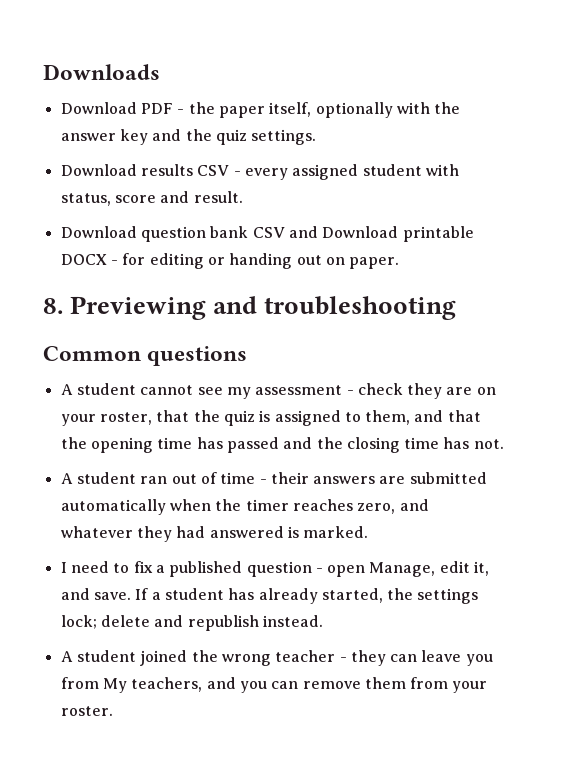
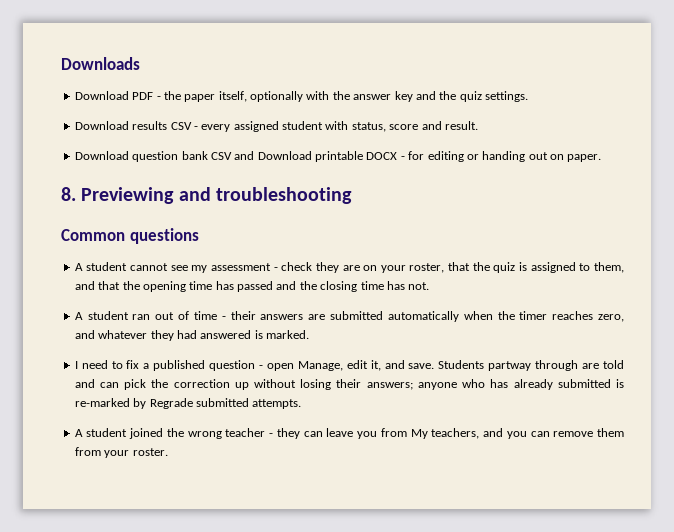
[135,588,479,604] [60,615,323,631] If a student has already started, the settings lock; delete and republish instead. -> [438,360,624,371] [74,379,624,390] [74,398,302,409] Students partway through are told and can pick the correction up without losing their answers; anyone who has already submitted is re-marked by Regrade submitted attempts.

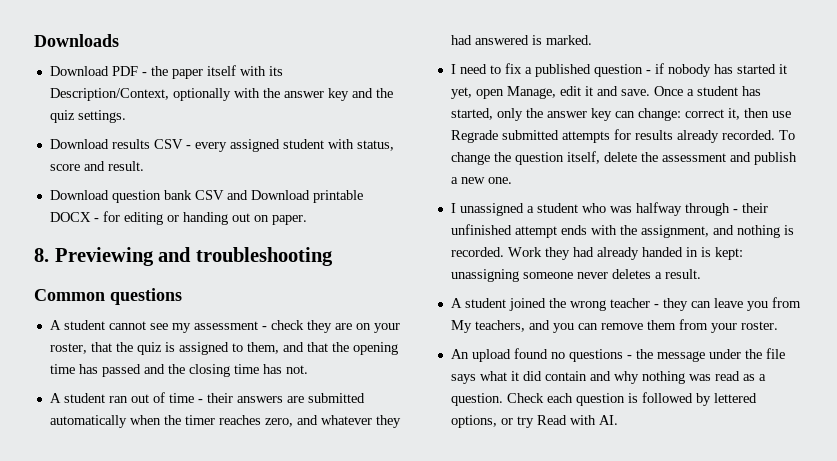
[218,91,247,102] itself, -> [206,65,283,76] [49,88,169,101] itself with its Description/Context,
(264, 367) none -> [654,63,787,77] [450,87,472,99] if nobody has started it yet,
[370,360,381,371] it, -> [584,86,593,96] it
[438,360,624,371] [74,379,624,390] [74,398,302,409] Students partway through are told and can pick the correction up without losing their answers; anyone who has already submitted is re-marked by Regrade submitted attempts. -> [653,86,761,96] [450,108,791,121] [450,129,795,143] [450,151,797,165] [450,177,512,184] [450,202,768,216] [450,224,794,238] [450,247,743,260] [450,269,701,282] Once a student has started, only the answer key can change: correct it, then use Regrade submitted attempts for results already recorded. To change the question itself, delete the assessment and publish a new one. // I unassigned a student who was halfway through - their unfinished attempt ends with the assignment, and nothing is recorded. Work they had already handed in is kept: unassigning someone never deletes a result.
(168, 452) none -> [450,348,785,362] [450,371,766,384] [450,392,757,406] [450,415,618,428] // An upload found no questions - the message under the file says what it did contain and why nothing was read as a question. Check each question is followed by lettered options, or try Read with AI.

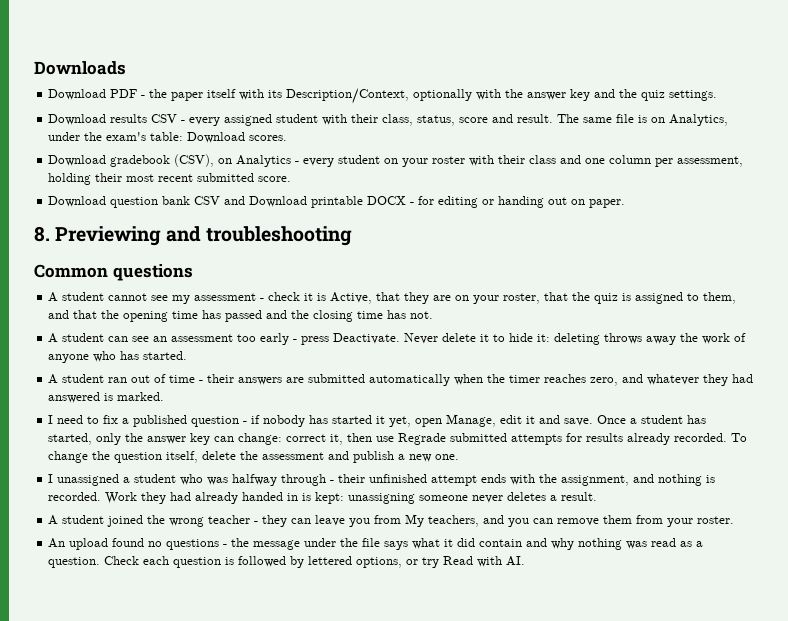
(354, 144) none -> [351,114,414,126] their class,
(144, 166) none -> [557,114,729,126] [48,132,288,143] [48,154,744,167] [48,173,292,185] The same file is on Analytics, under the exam's table: Download scores. // Download gradebook (CSV), on Analytics - every student on your roster with their class and one column per assessment, holding their most recent submitted score.
(304, 325) none -> [304,292,401,304] it is Active, that
(308, 369) none -> [48,333,747,345] [48,351,188,363] // A student can see an assessment too early - press Deactivate. Never delete it to hide it: deleting throws away the work of anyone who has started.

